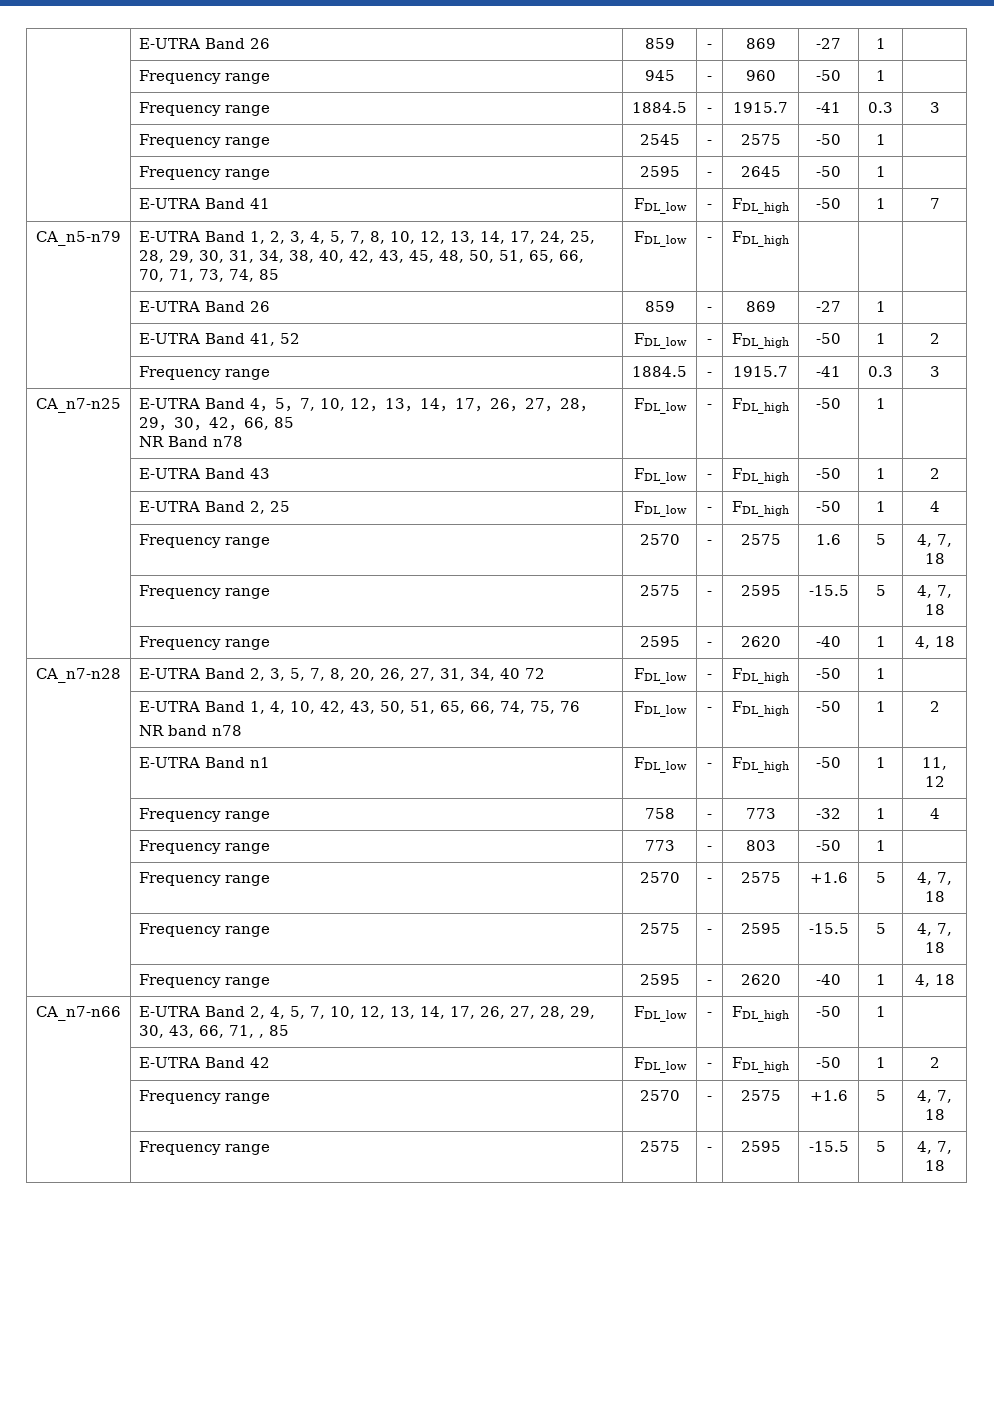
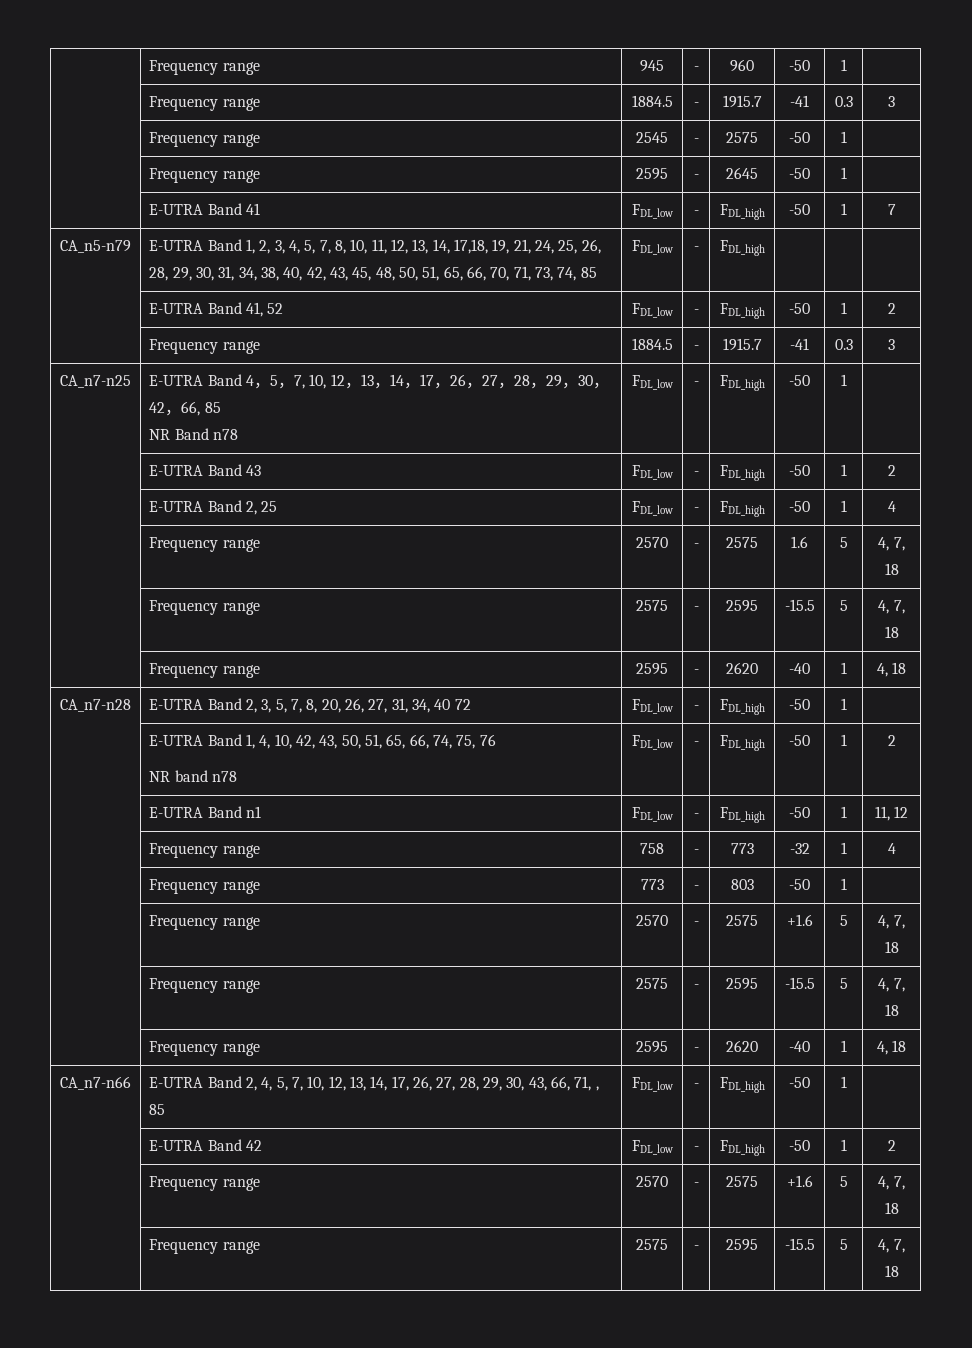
[139,38,271,49] [644,38,675,49] [707,44,712,49] [745,38,776,49] [816,38,841,49] [875,38,886,49] | E-UTRA Band 26 | 859 | - | 869 | -27 | 1 | // -> (149, 67) none
[420,231,536,244] 12, 13, 14, 17, -> [371,239,531,254] 11, 12, 13, 14, 17,18, 19, 21,
(596, 237) none -> [581,239,601,254] 26,
[139,301,271,312] [644,301,675,312] [707,307,712,312] [745,301,776,312] [816,301,841,312] [875,301,886,312] // | E-UTRA Band 26 | 859 | - | 869 | -27 | 1 | -> (765, 248) none

